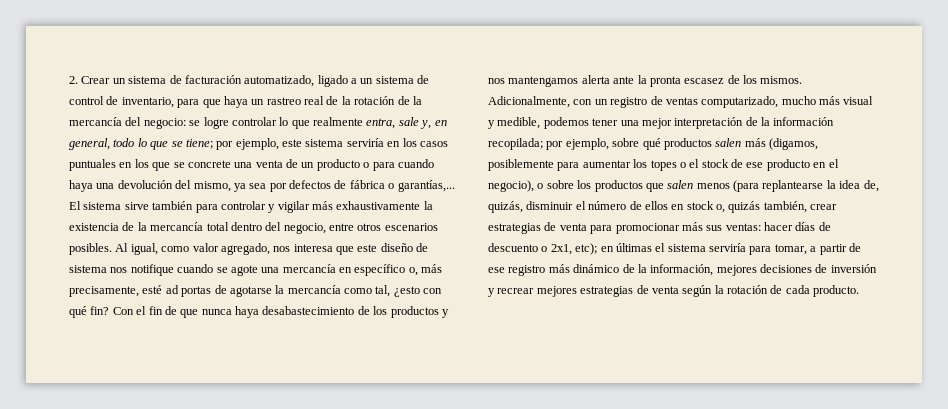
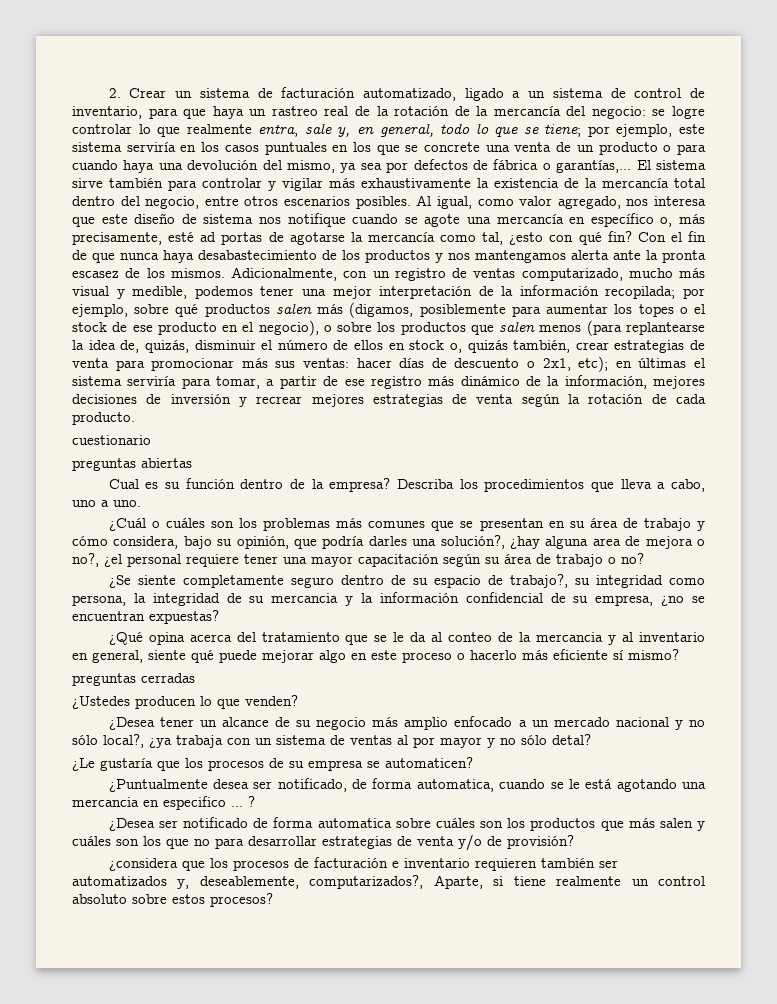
(860, 291) none -> [72,435,151,445] [72,458,192,471] [108,478,706,492] [72,500,141,507] [108,518,705,531] [72,535,705,549] [72,553,644,567] [108,574,705,588] [72,592,705,606] [72,610,219,624] [108,632,705,645] [72,649,679,663] [72,673,195,686] [72,695,298,709] [108,716,706,730] [72,734,591,748] [72,757,473,771] [108,778,706,792] [72,796,255,810] [108,817,706,831] [72,834,574,851] [108,857,618,871] [72,875,706,889] [72,893,273,907] // cuestionario // preguntas abiertas // Cual es su función dentro de la empresa? Describa los procedimientos que lleva a cabo, uno a uno. // ¿Cuál o cuáles son los problemas más comunes que se presentan en su área de trabajo y cómo considera, bajo su opinión, que podría darles una solución?, ¿hay alguna area de mejora o no?, ¿el personal requiere tener una mayor capacitación según su área de trabajo o no? // ¿Se siente completamente seguro dentro de su espacio de trabajo?, su integridad como persona, la integridad de su mercancia y la información confidencial de su empresa, ¿no se encuentran expuestas? // ¿Qué opina acerca del tratamiento que se le da al conteo de la mercancia y al inventario en general, siente qué puede mejorar algo en este proceso o hacerlo más eficiente sí mismo? // preguntas cerradas // ¿Ustedes producen lo que venden? // ¿Desea tener un alcance de su negocio más amplio enfocado a un mercado nacional y no sólo local?, ¿ya trabaja con un sistema de ventas al por mayor y no sólo detal? // ¿Le gustaría que los procesos de su empresa se automaticen? // ¿Puntualmente desea ser notificado, de forma automatica, cuando se le está agotando una mercancia en especifico ... ? // ¿Desea ser notificado de forma automatica sobre cuáles son los productos que más salen y cuáles son los que no para desarrollar estrategias de venta y/o de provisión? // ¿considera que los procesos de facturación e inventario requieren también ser automatizados y, deseablemente, computarizados?, Aparte, si tiene realmente un control absoluto sobre estos procesos?

